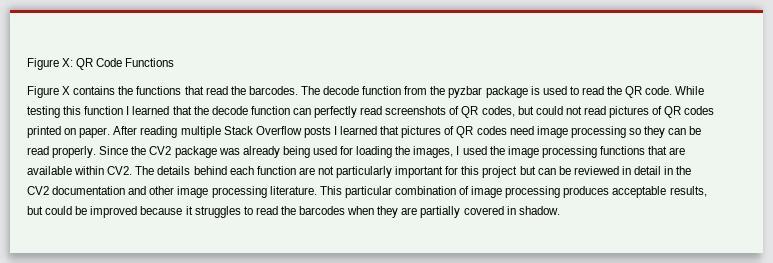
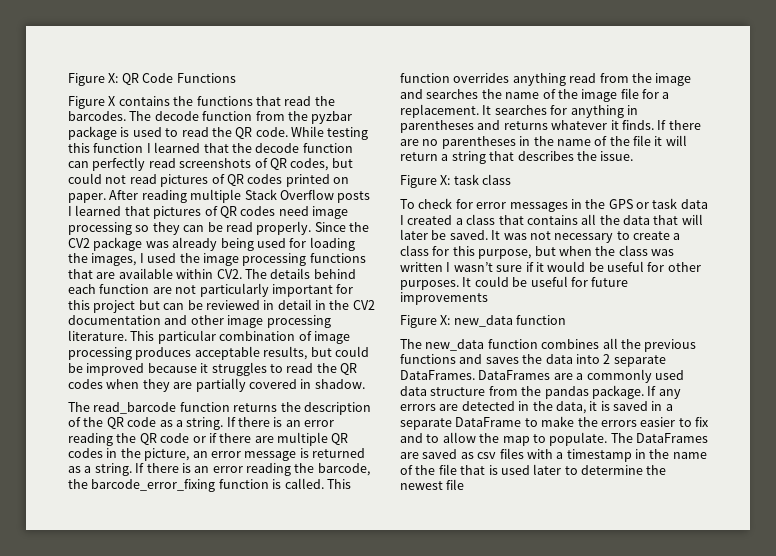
[299,206,346,215] barcodes -> [340,363,357,375] [68,379,103,389] QR codes
(560, 210) none -> [68,402,371,415] [68,417,335,430] [68,432,349,446] [68,448,365,461] [68,463,370,476] [68,478,351,492] [400,73,692,86] [400,88,670,102] [400,104,638,118] [400,120,701,133] [400,135,687,149] [400,151,634,164] [400,174,512,188] [400,198,708,212] [400,214,703,225] [400,229,681,243] [400,245,674,259] [400,261,701,272] [400,276,629,290] [400,292,488,305] [400,315,567,328] [400,338,697,352] [400,354,666,367] [400,369,684,383] [400,385,681,399] [400,401,673,414] [400,416,709,430] [400,432,708,446] [400,448,707,462] [400,464,667,475] [400,479,465,490] // The read_barcode function returns the description of the QR code as a string. If there is an error reading the QR code or if there are multiple QR codes in the picture, an error message is returned as a string. If there is an error reading the barcode, the barcode_error_fixing function is called. This function overrides anything read from the image and searches the name of the image file for a replacement. It searches for anything in parentheses and returns whatever it finds. If there are no parentheses in the name of the file it will return a string that describes the issue. // Figure X: task class // To check for error messages in the GPS or task data I created a class that contains all the data that will later be saved. It was not necessary to create a class for this purpose, but when the class was written I wasn’t sure if it would be useful for other purposes. It could be useful for future improvements // Figure X: new_data function // The new_data function combines all the previous functions and saves the data into 2 separate DataFrames. DataFrames are a commonly used data structure from the pandas package. If any errors are detected in the data, it is saved in a separate DataFrame to make the errors easier to fix and to allow the map to populate. The DataFrames are saved as csv files with a timestamp in the name of the file that is used later to determine the newest file

